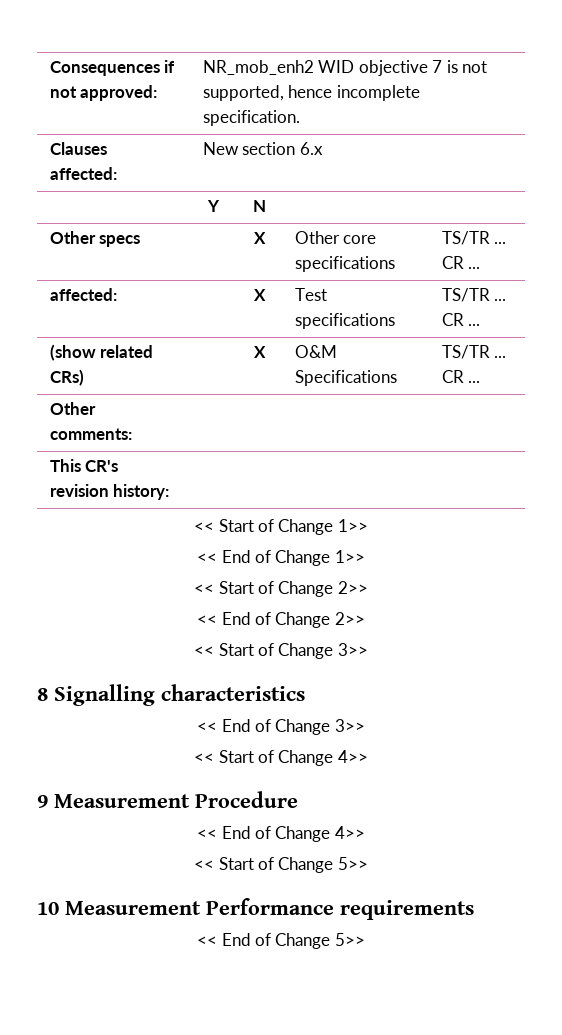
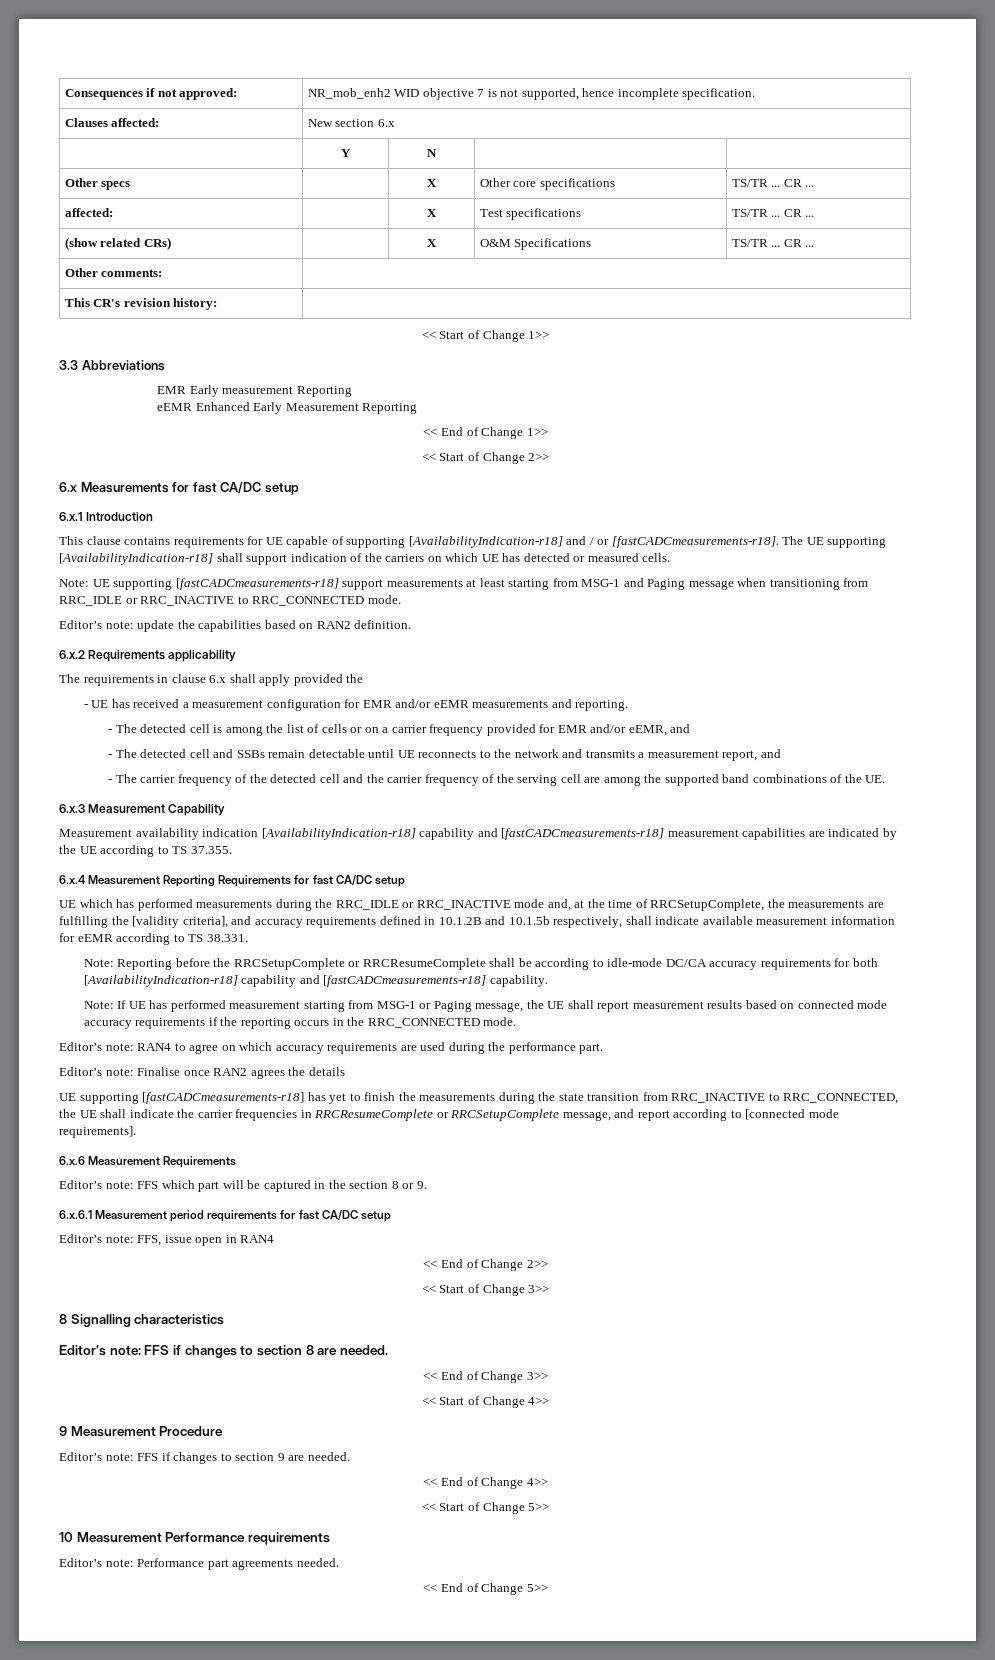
(368, 525) none -> [59,360,165,371] [157,385,352,397] [157,402,418,414] // 3.3 Abbreviations // EMR Early measurement Reporting // eEMR Enhanced Early Measurement Reporting
(368, 587) none -> [59,482,299,495] [59,512,154,521] [59,536,887,548] [59,553,671,565] [59,578,869,590] [59,595,401,606] [59,620,412,632] [59,650,237,662] [59,674,364,686] [83,699,629,711] [108,724,691,736] [108,749,781,761] [108,774,886,786] [59,804,226,816] [59,828,897,840] [59,845,232,857] [59,875,405,887] [59,899,884,911] [59,916,895,928] [59,933,248,945] [83,958,878,970] [83,975,548,987] [83,1000,888,1012] [83,1017,517,1029] [59,1042,604,1054] [59,1067,345,1079] [59,1092,899,1104] [59,1109,839,1121] [59,1126,136,1138] [59,1156,237,1168] [59,1180,427,1192] [59,1210,391,1222] [59,1234,275,1246] // 6.x Measurements for fast CA/DC setup // 6.x.1 Introduction // This clause contains requirements for UE capable of supporting [AvailabilityIndication-r18] and / or [fastCADCmeasurements-r18]. The UE supporting [AvailabilityIndication-r18] shall support indication of the carriers on which UE has detected or measured cells. // Note: UE supporting [fastCADCmeasurements-r18] support measurements at least starting from MSG-1 and Paging message when transitioning from RRC_IDLE or RRC_INACTIVE to RRC_CONNECTED mode. // Editor’s note: update the capabilities based on RAN2 definition. // 6.x.2 Requirements applicability // The requirements in clause 6.x shall apply provided the // - UE has received a measurement configuration for EMR and/or eEMR measurements and reporting. // - The detected cell is among the list of cells or on a carrier frequency provided for EMR and/or eEMR, and // - The detected cell and SSBs remain detectable until UE reconnects to the network and transmits a measurement report, and // - The carrier frequency of the detected cell and the carrier frequency of the serving cell are among the supported band combinations of the UE. // 6.x.3 Measurement Capability // Measurement availability indication [AvailabilityIndication-r18] capability and [fastCADCmeasurements-r18] measurement capabilities are indicated by the UE according to TS 37.355. // 6.x.4 Measurement Reporting Requirements for fast CA/DC setup // UE which has performed measurements during the RRC_IDLE or RRC_INACTIVE mode and, at the time of RRCSetupComplete, the measurements are fulfilling the [validity criteria], and accuracy requirements defined in 10.1.2B and 10.1.5b respectively, shall indicate available measurement information for eEMR according to TS 38.331. // Note: Reporting before the RRCSetupComplete or RRCResumeComplete shall be according to idle-mode DC/CA accuracy requirements for both [AvailabilityIndication-r18] capability and [fastCADCmeasurements-r18] capability. // Note: If UE has performed measurement starting from MSG-1 or Paging message, the UE shall report measurement results based on connected mode accuracy requirements if the reporting occurs in the RRC_CONNECTED mode. // Editor’s note: RAN4 to agree on which accuracy requirements are used during the performance part. // Editor’s note: Finalise once RAN2 agrees the details // UE supporting [fastCADCmeasurements-r18] has yet to finish the measurements during the state transition from RRC_INACTIVE to RRC_CONNECTED, the UE shall indicate the carrier frequencies in RRCResumeComplete or RRCSetupComplete message, and report according to [connected mode requirements]. // 6.x.6 Measurement Requirements // Editor’s note: FFS which part will be captured in the section 8 or 9. // 6.x.6.1 Measurement period requirements for fast CA/DC setup // Editor’s note: FFS, issue open in RAN4
(305, 692) none -> [59,1345,388,1358] // Editor’s note: FFS if changes to section 8 are needed.
(298, 799) none -> [59,1452,350,1464] // Editor’s note: FFS if changes to section 9 are needed.
(474, 910) none -> [59,1558,339,1570] // Editor’s note: Performance part agreements needed.

